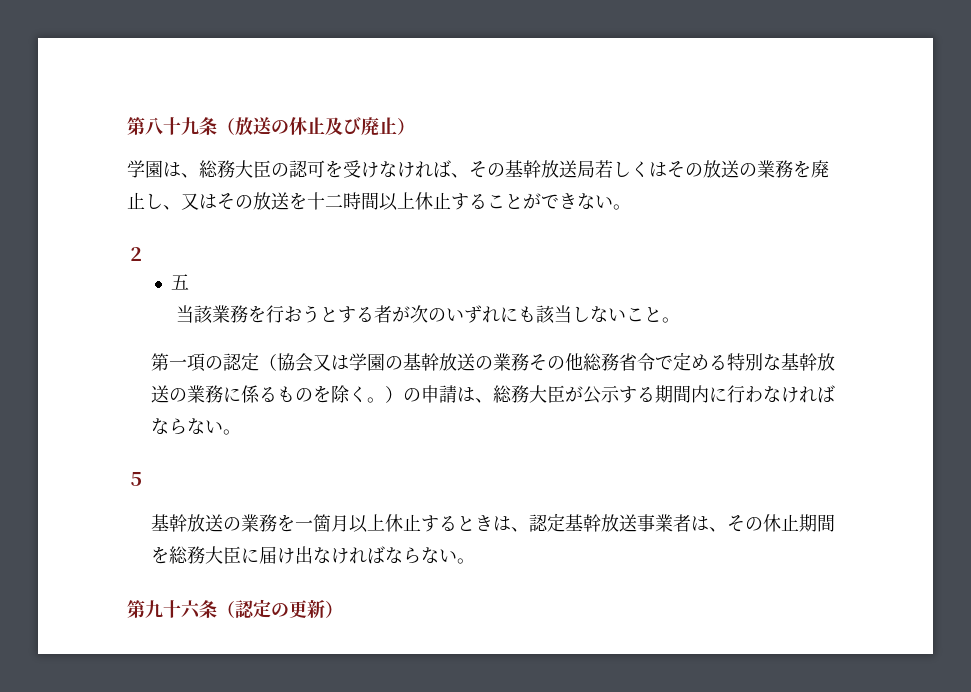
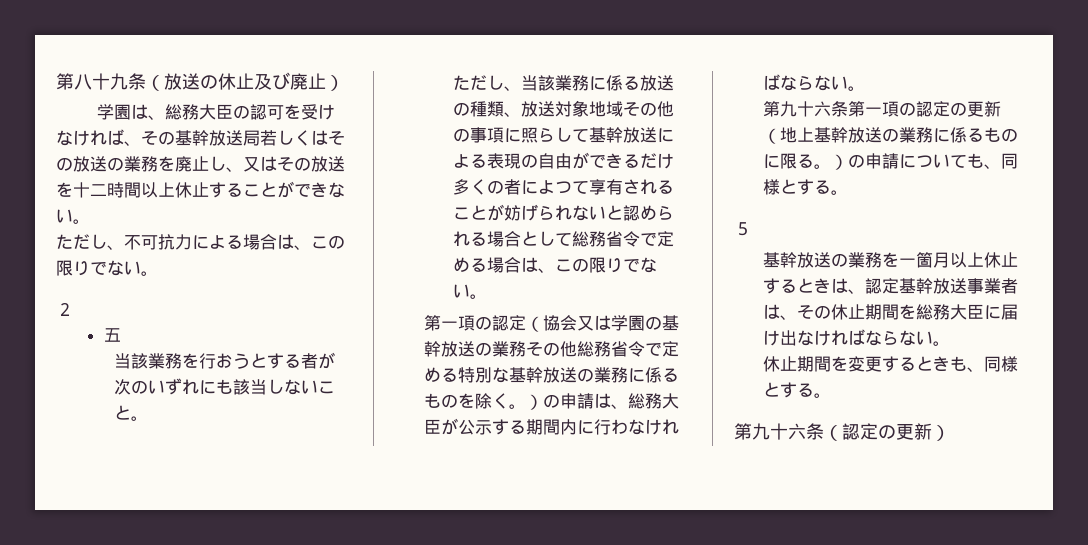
(631, 207) none -> [56,234,345,250] [56,260,158,276] // ただし、不可抗力による場合は、この限りでない。
(680, 320) none -> [452,75,674,91] [452,100,674,117] [452,127,674,143] [452,152,674,169] [452,179,674,195] [452,204,674,221] [452,231,674,247] [452,257,657,273] [452,284,487,299] // ただし、当該業務に係る放送の種類、放送対象地域その他の事項に照らして基幹放送による表現の自由ができるだけ多くの者によつて享有されることが妨げられないと認められる場合として総務省令で定める場合は、この限りでない。
(242, 432) none -> [762,101,1001,117] [762,127,1018,144] [762,153,1018,170] [762,179,848,195] // 第九十六条第一項の認定の更新（地上基幹放送の業務に係るものに限る。）の申請についても、同様とする。
(476, 561) none -> [762,356,1018,372] [762,382,831,398] // 休止期間を変更するときも、同様とする。

